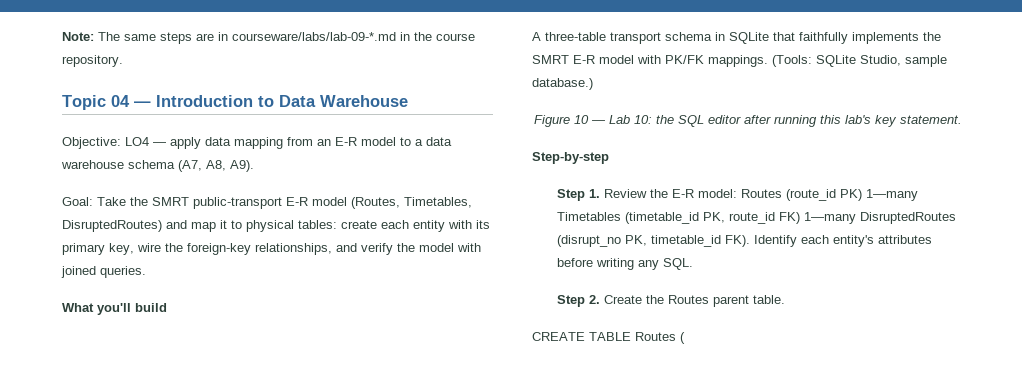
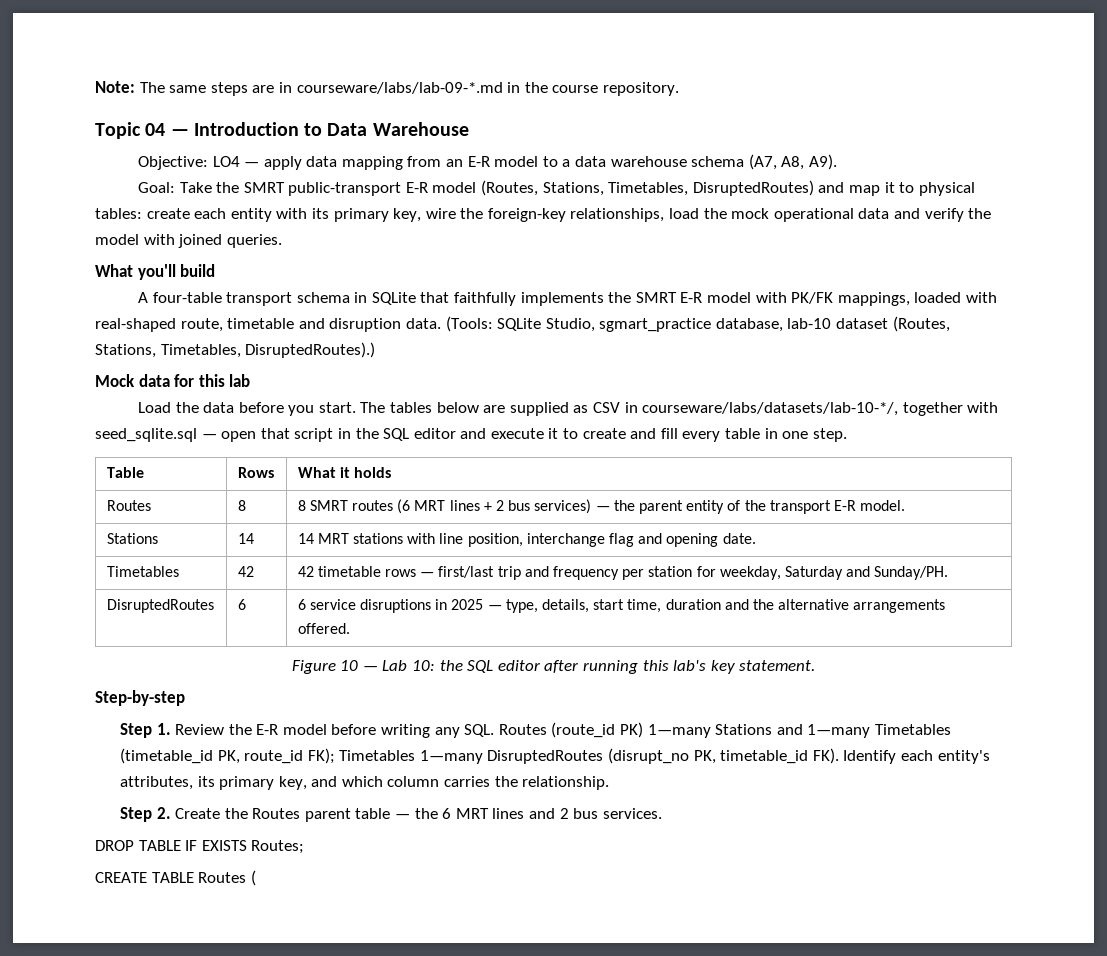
(400, 203) none -> [542,182,604,196] Stations,
(332, 249) none -> [669,208,890,222] load the mock operational data
[545,32,606,41] three-table -> [152,292,222,303] four-table
[708,55,947,67] [532,78,593,90] mappings. (Tools: SQLite Studio, sample database.) -> [837,292,997,306] [95,316,950,332] [95,342,376,358] [95,374,251,387] [137,402,999,416] [95,428,847,442] [106,467,144,478] [237,467,274,478] [297,467,392,478] [106,500,151,511] [237,500,246,511] [297,499,906,514] [106,533,158,544] [237,533,254,544] [297,533,756,547] [106,566,179,577] [237,566,254,577] [297,566,949,580] [106,599,214,613] [237,599,246,610] [297,599,946,613] [297,623,350,634] mappings, loaded with real-shaped route, timetable and disruption data. (Tools: SQLite Studio, sgmart_practice database, lab-10 dataset (Routes, Stations, Timetables, DisruptedRoutes).) // Mock data for this lab // Load the data before you start. The tables below are supplied as CSV in courseware/labs/datasets/lab-10-*/, together with seed_sqlite.sql — open that script in the SQL editor and execute it to create and fill every table in one step. // Table | Rows | What it holds // Routes | 8 | 8 SMRT routes (6 MRT lines + 2 bus services) — the parent entity of the transport E-R model. // Stations | 14 | 14 MRT stations with line position, interchange flag and opening date. // Timetables | 42 | 42 timetable rows — first/last trip and frequency per station for weekday, Saturday and Sunday/PH. // DisruptedRoutes | 6 | 6 service disruptions in 2025 — type, details, start time, duration and the alternative arrangements offered.
[697,189,737,198] model: -> [282,724,495,738] model before writing any SQL.
(918, 195) none -> [715,724,871,738] Stations and 1—many
[778,212,800,224] FK) -> [307,748,416,764] FK); Timetables
[877,235,932,244] [556,258,693,270] attributes before writing any SQL. -> [119,776,610,790] attributes, its primary key, and which column carries the relationship.
[752,295,785,304] table. -> [355,808,662,819] [95,840,305,854] table — the 6 MRT lines and 2 bus services. // DROP TABLE IF EXISTS Routes;

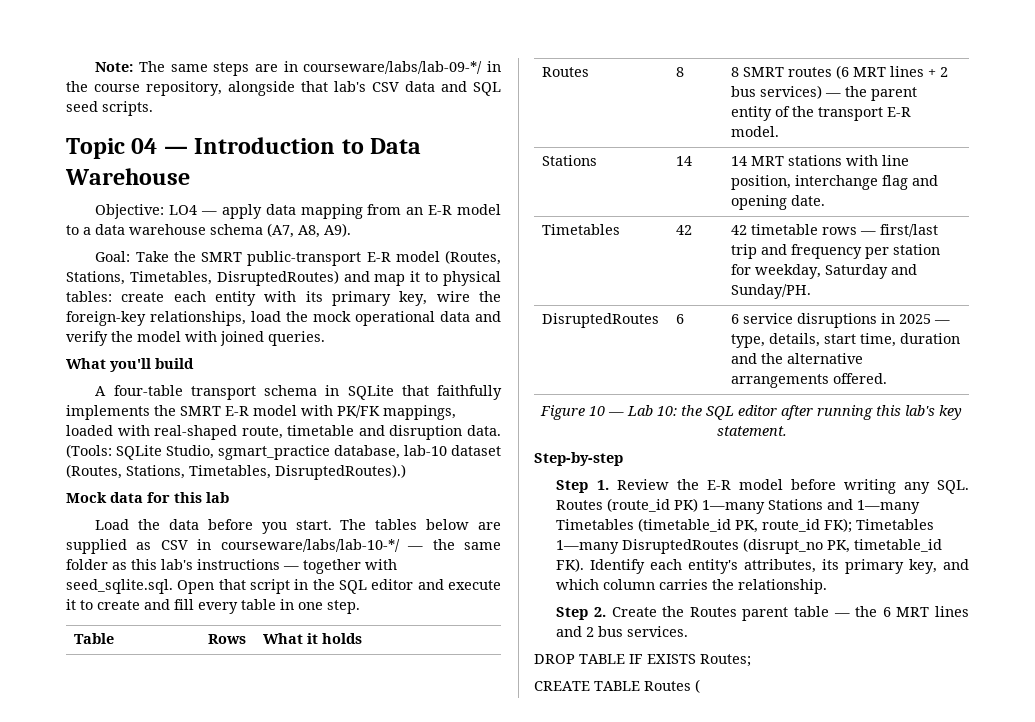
[296,82,503,94] courseware/labs/lab-09-*.md -> [303,61,483,74] courseware/labs/lab-09-*/
[602,82,679,96] repository. -> [146,81,501,96] [66,101,153,116] repository, alongside that lab's CSV data and SQL seed scripts.
[642,402,999,416] [95,428,257,442] courseware/labs/datasets/lab-10-*/, together with seed_sqlite.sql — open -> [220,539,501,552] [66,559,397,574] [66,579,215,594] courseware/labs/lab-10-*/ — the same folder as this lab's instructions — together with seed_sqlite.sql. Open

